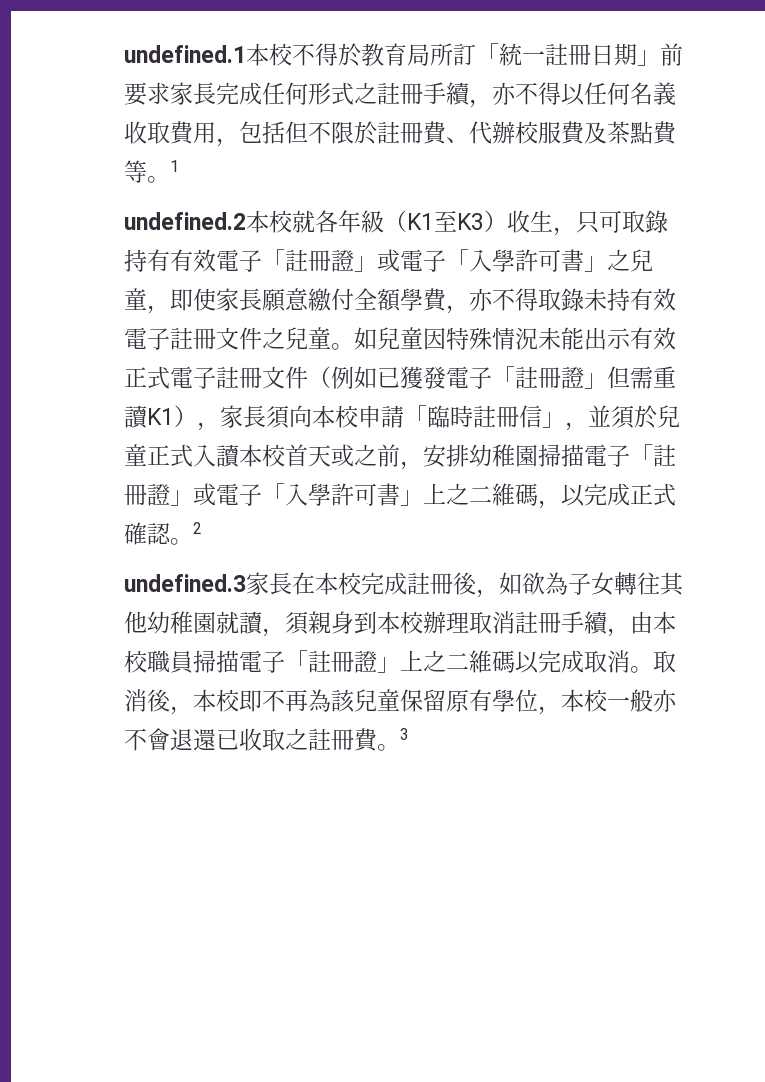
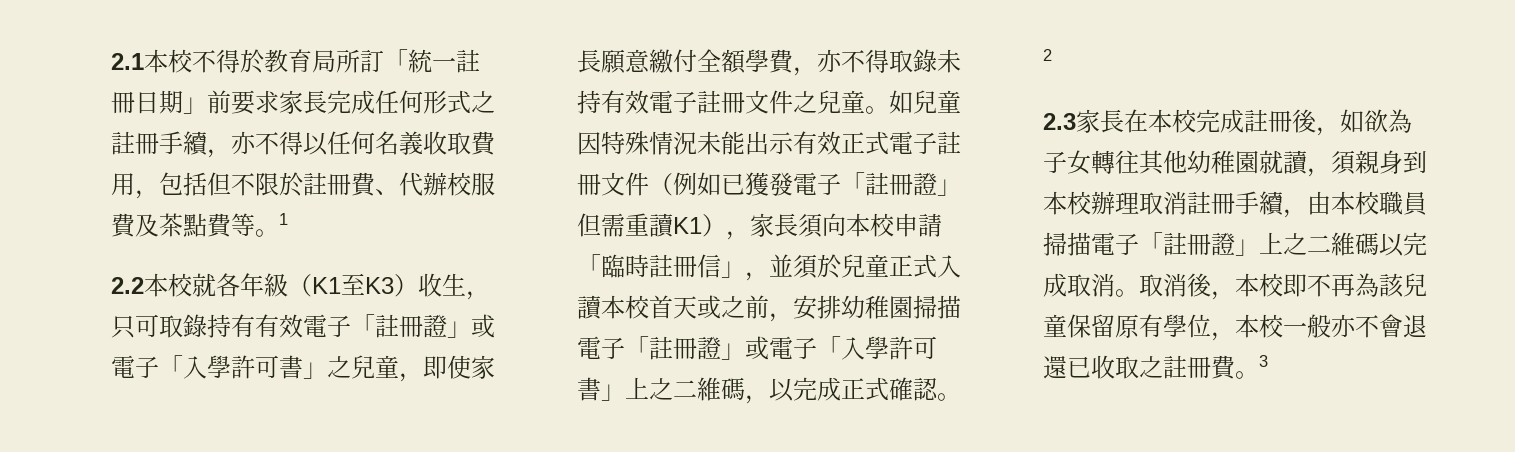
[123,45,246,63] undefined.1 -> [110,53,144,70] 2.1
[123,212,246,230] undefined.2 -> [110,277,144,294] 2.2
[123,574,246,592] undefined.3 -> [1042,113,1076,130] 2.3

